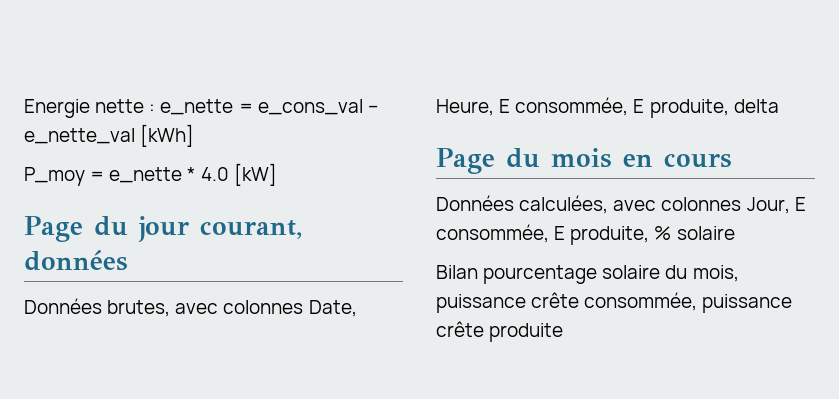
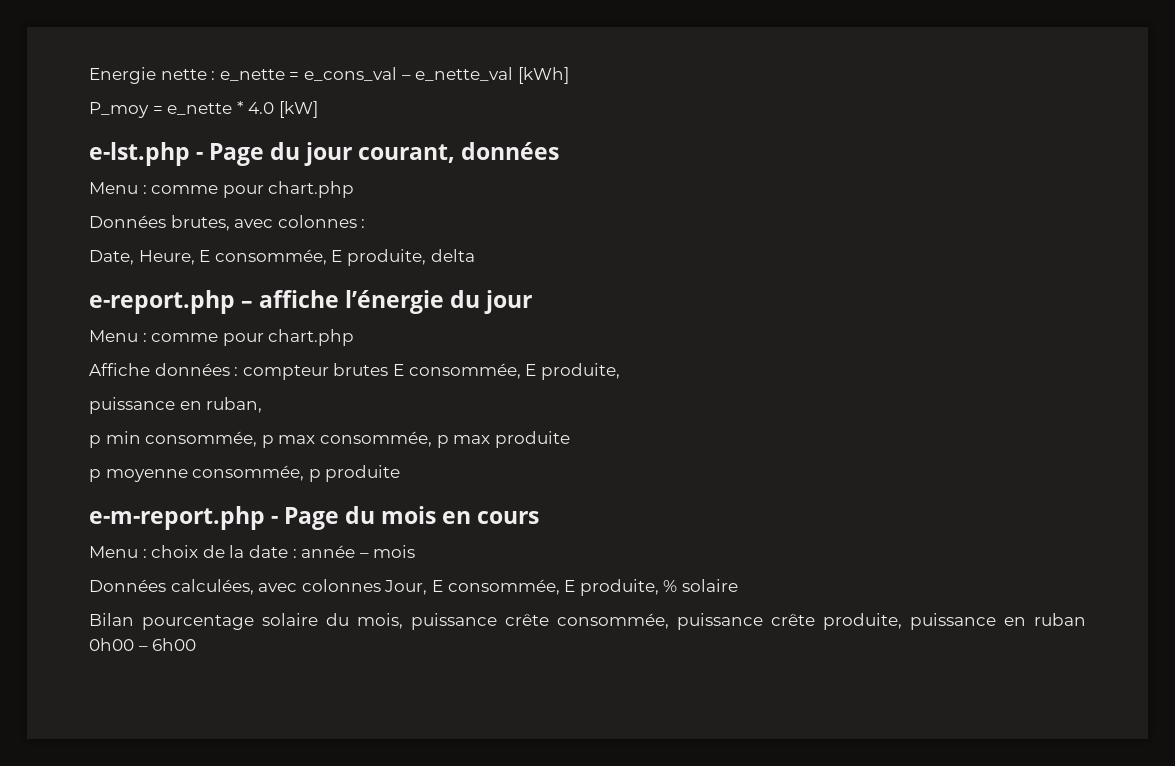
(277, 174) none -> [89,142,204,166] e-lst.php -
(128, 260) none -> [89,181,355,198] // Menu : comme pour chart.php
(304, 307) none -> [361,219,366,228] : //
(779, 106) none -> [89,290,533,314] [89,329,355,346] [89,363,620,380] [89,397,263,414] [89,431,570,448] [89,465,401,482] [89,506,279,530] e-report.php – affiche l’énergie du jour // Menu : comme pour chart.php // Affiche données : compteur brutes E consommée, E produite, // puissance en ruban, // p min consommée, p max consommée, p max produite // p moyenne consommée, p produite // e-m-report.php -
(732, 160) none -> [89,545,416,558] // Menu : choix de la date : année – mois
[489,323,564,342] produite -> [823,613,1086,630] [89,638,197,651] produite, puissance en ruban 0h00 – 6h00

